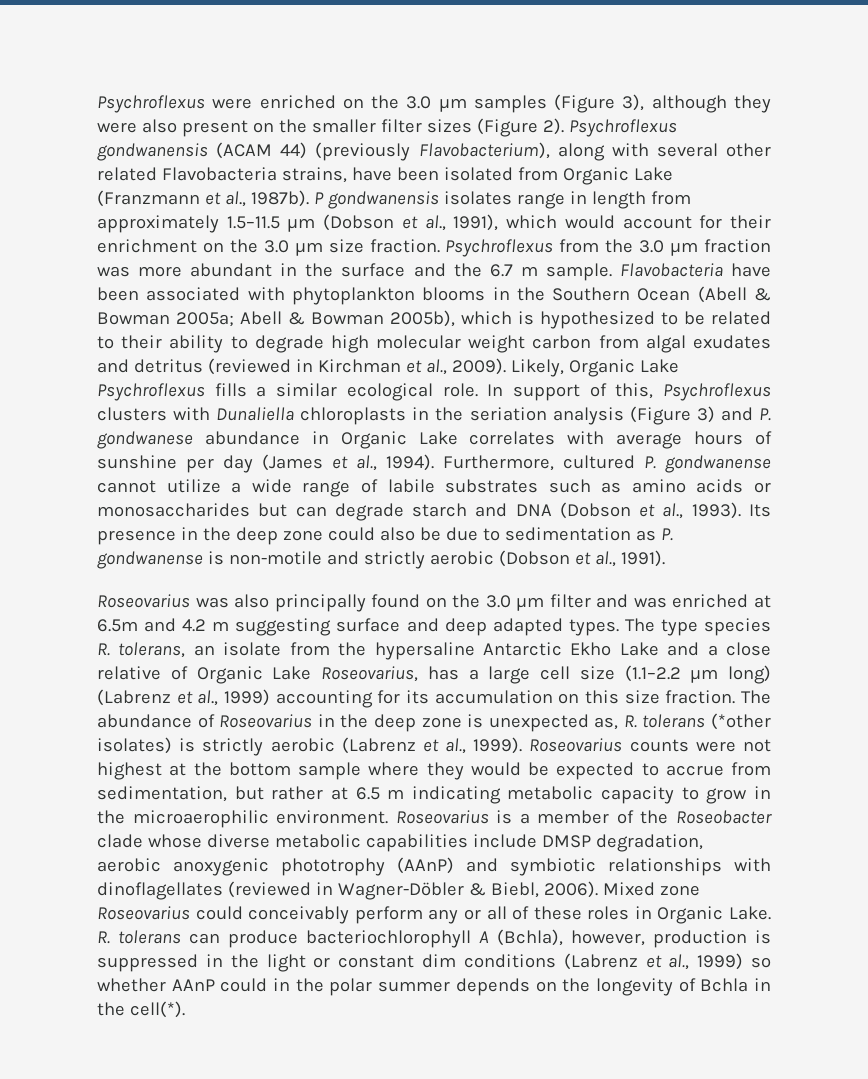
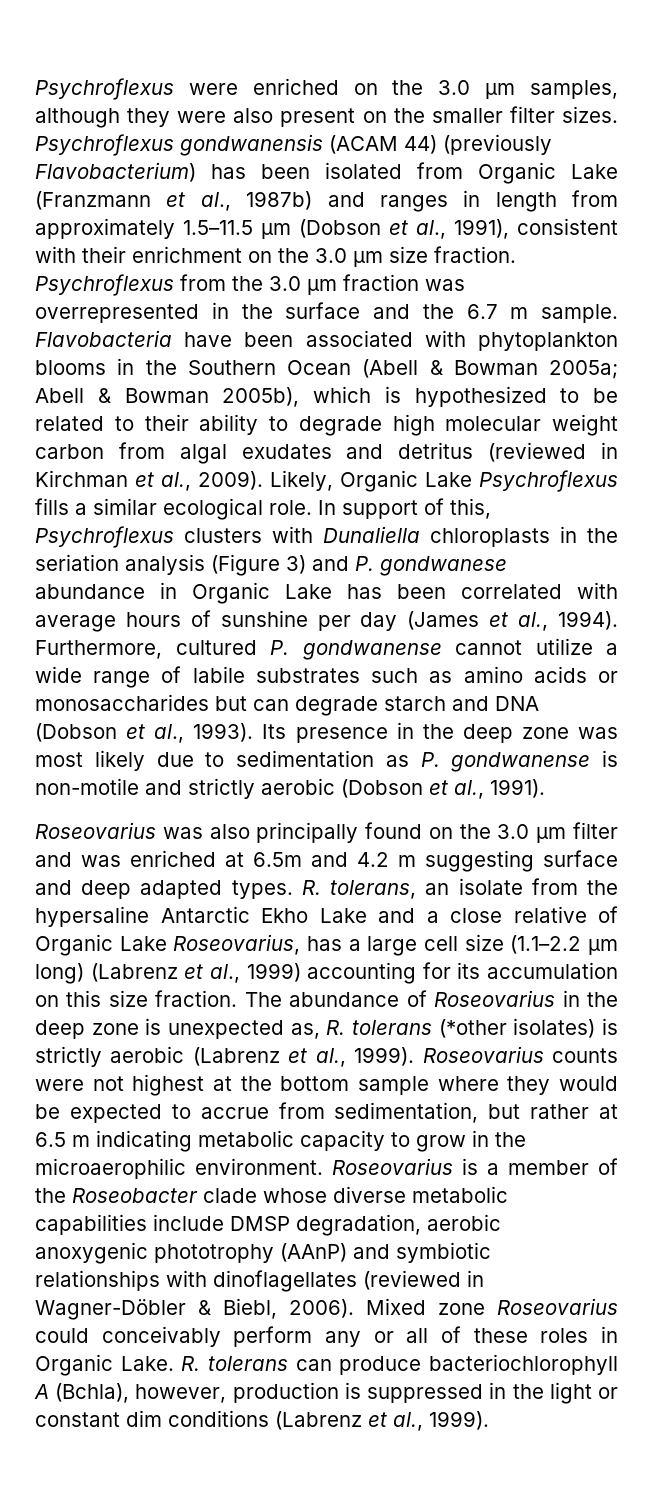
[473,94,645,113] samples (Figure 3), -> [529,80,618,99] samples,
[426,118,564,137] sizes (Figure 2). -> [561,106,618,123] sizes.
[418,142,771,161] [97,167,392,183] Flavobacterium), along with several other related Flavobacteria strains, have -> [35,162,246,182] Flavobacterium) has
[250,190,565,209] 1987b). P gondwanensis isolates range -> [246,191,448,212] 1987b) and ranges
[506,215,723,229] which would account for -> [517,218,618,235] [35,246,76,263] consistent with
[138,263,273,277] more abundant -> [35,304,199,323] overrepresented
[469,431,556,445] correlates -> [347,584,562,599] has been correlated
[327,527,441,541] could also be -> [578,727,619,739] [35,750,145,771] was most likely
[624,618,771,636] The type species -> (293, 889) none
[697,953,771,970] [97,978,772,996] [97,1001,185,1018] 1999) so whether AAnP could in the polar summer depends on the longevity of Bchla in the cell(*). -> [429,1411,489,1430] 1999).

